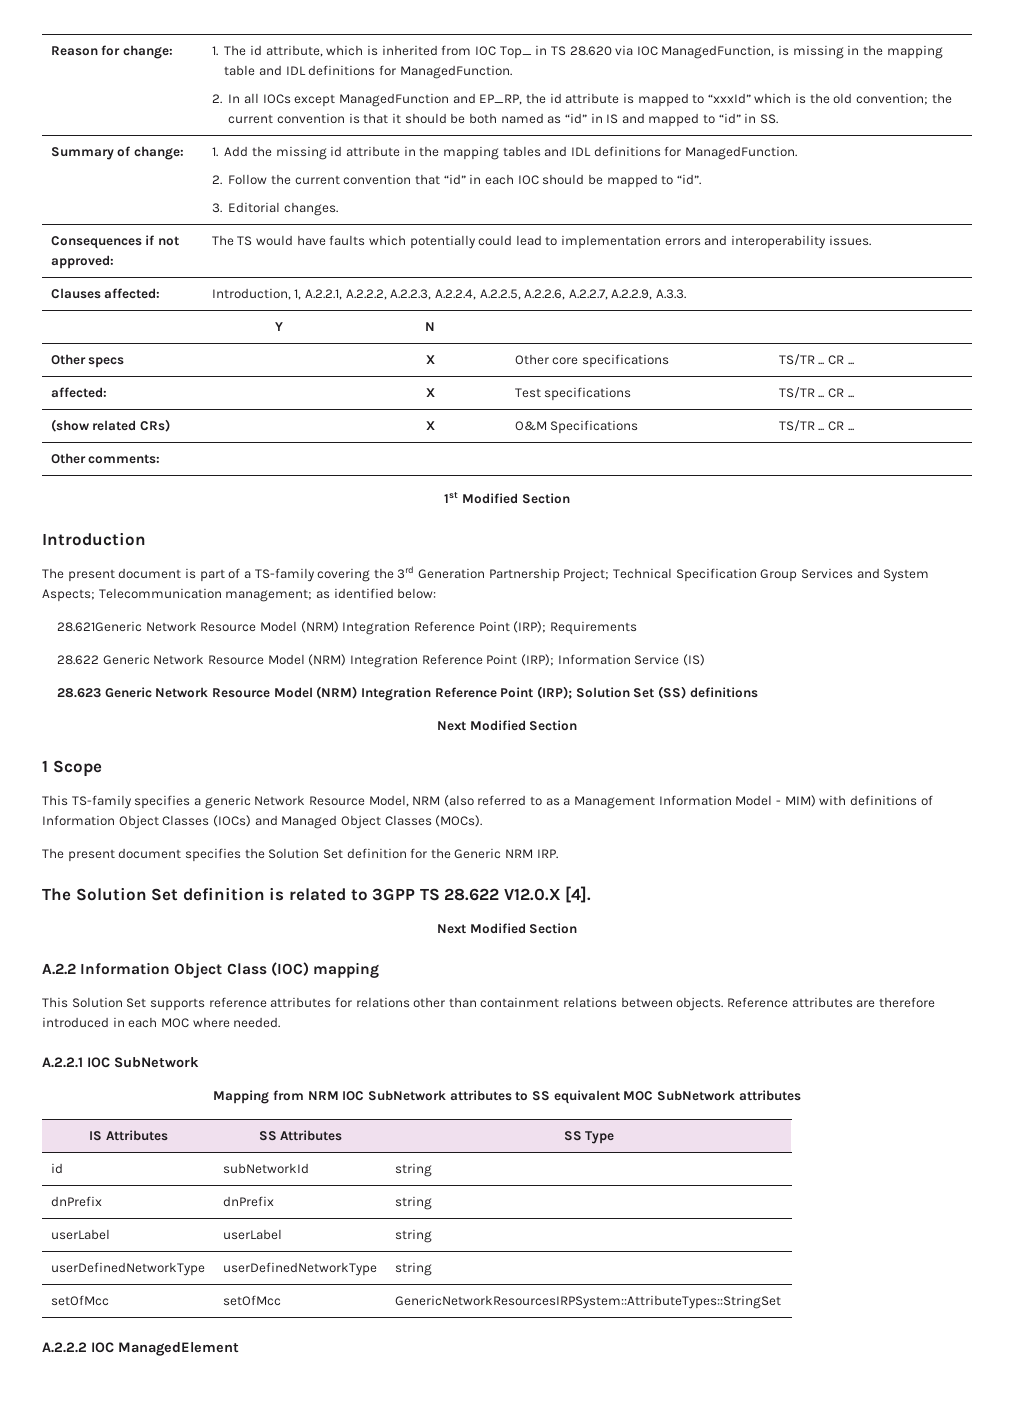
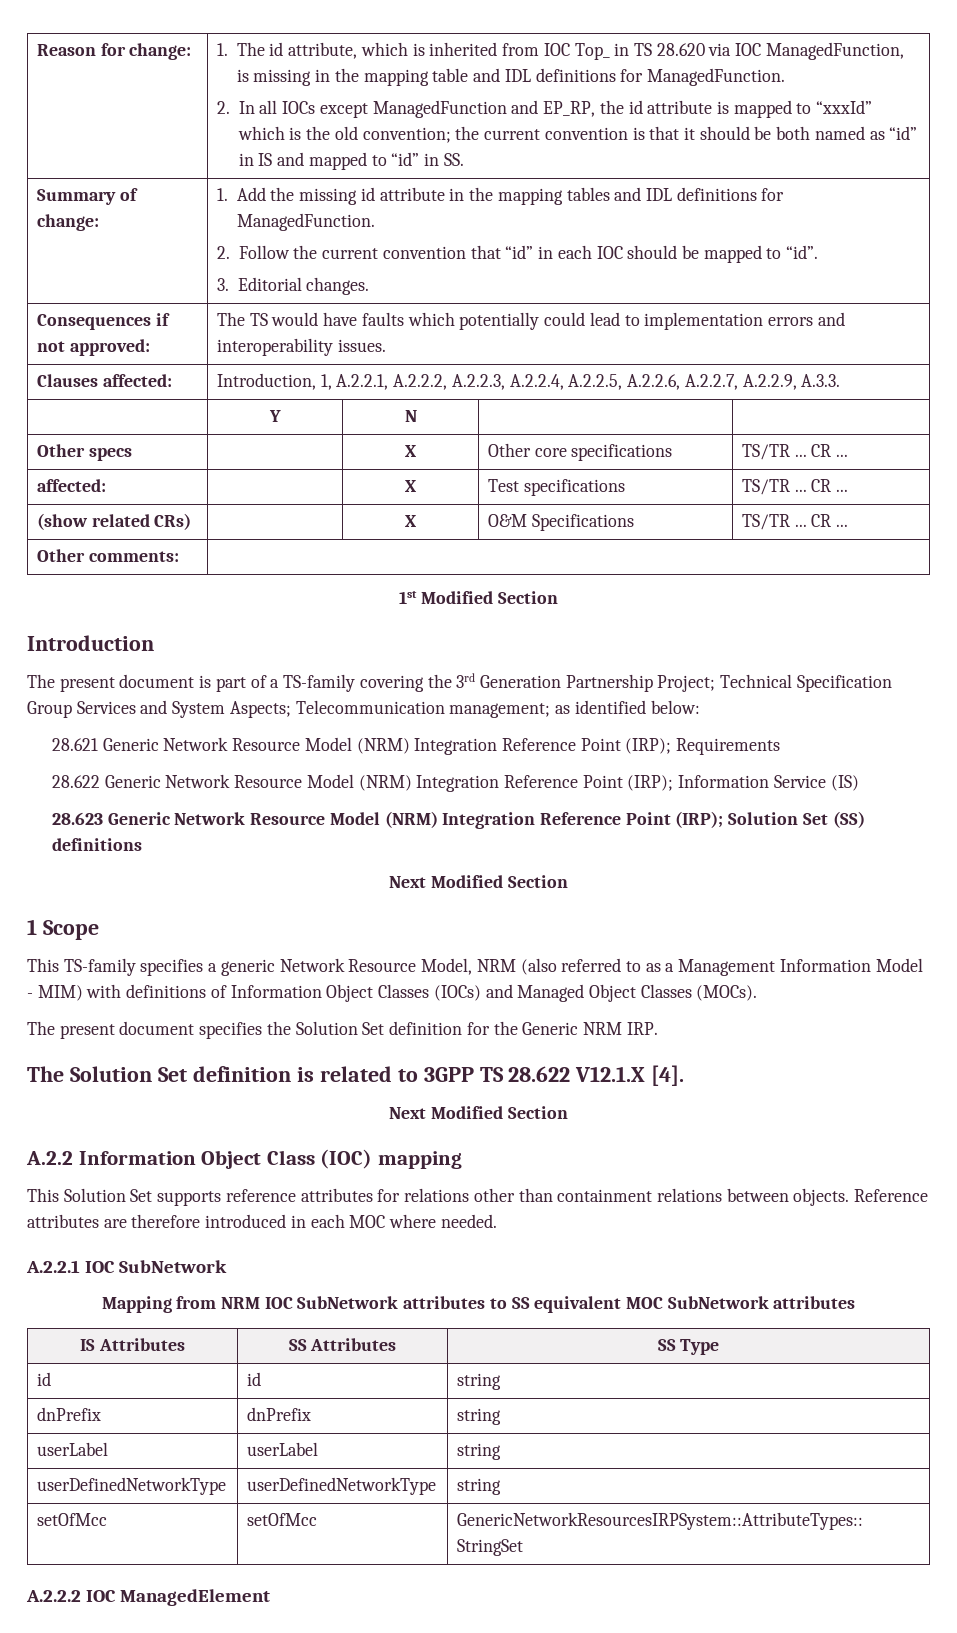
[57,621,143,632] 28.621Generic -> [51,738,159,751] 28.621 Generic
[503,888,561,901] V12.0.X -> [575,1066,646,1082] V12.1.X
[222,1163,309,1174] subNetworkId -> [247,1372,262,1386] id

